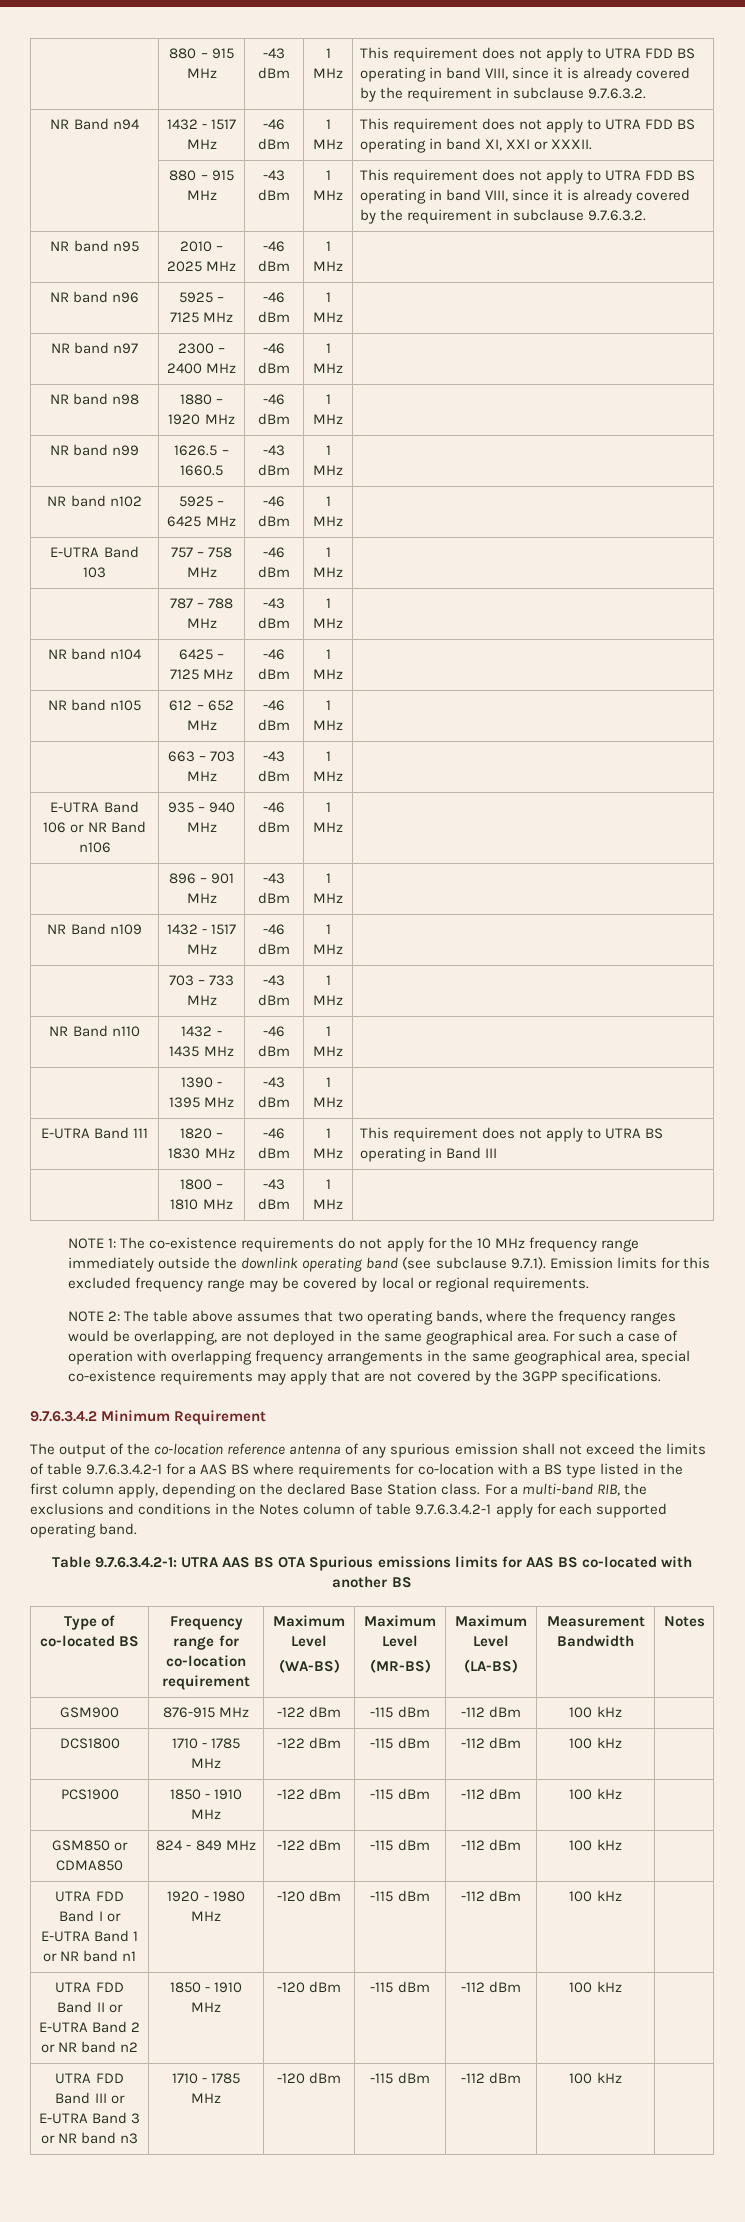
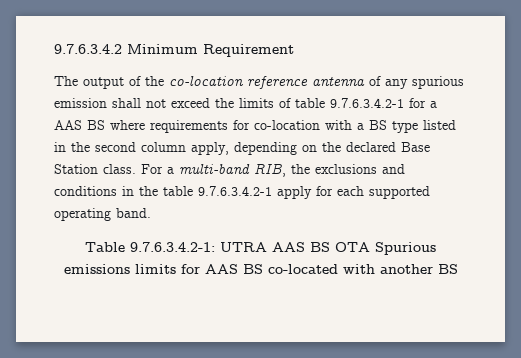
[169,48,234,59] [186,68,217,78] [263,48,285,59] [258,67,290,79] [325,48,331,58] [313,68,344,78] [360,47,696,62] [360,67,691,82] [360,87,647,102] [50,118,140,130] [166,119,237,130] [186,139,217,149] [263,119,285,130] [258,138,290,150] [325,119,331,129] [313,139,344,149] [360,118,696,133] [360,138,593,153] [169,170,234,181] [186,190,217,200] [263,170,285,181] [258,189,290,201] [325,170,331,180] [313,190,344,200] [360,169,696,184] [360,189,691,204] [360,209,647,224] [50,240,139,252] [179,241,224,252] [166,261,237,272] [263,241,285,252] [258,260,290,272] [325,241,331,251] [313,261,344,271] [49,291,140,303] [178,292,225,303] [169,312,234,323] [263,292,285,303] [258,311,290,323] [325,292,331,302] [313,312,344,322] [50,342,139,354] [177,343,226,354] [166,363,237,374] [263,343,285,354] [258,362,290,374] [325,343,331,353] [313,363,344,373] [49,393,140,405] [179,394,224,405] [168,414,235,425] [263,394,285,405] [258,413,290,425] [325,394,331,404] [313,414,344,424] [49,444,140,456] [174,445,229,456] [180,465,223,476] [263,445,285,456] [258,464,290,476] [325,445,331,455] [313,465,344,475] [47,495,142,507] [178,496,225,507] [167,516,236,527] [263,496,285,507] [258,515,290,527] [325,496,331,506] [313,516,344,526] [50,546,139,558] [83,567,106,578] [170,547,233,558] [186,567,217,577] [263,547,285,558] [258,566,290,578] [325,547,331,557] [313,567,344,577] [169,598,234,609] [186,618,217,628] [263,598,285,609] [258,617,290,629] [325,598,331,608] [313,618,344,628] [47,648,143,660] [178,649,225,660] [169,669,234,680] [263,649,285,660] [258,668,290,680] [325,649,331,659] [313,669,344,679] [47,699,142,711] [169,700,234,711] [186,720,217,730] [263,700,285,711] [258,719,290,731] [325,700,331,710] [313,720,344,730] [167,751,236,762] [186,771,217,781] [263,751,285,762] [258,770,290,782] [325,751,331,761] [313,771,344,781] [50,801,139,813] [43,821,146,833] [78,842,111,853] [167,802,236,813] [186,822,217,832] [263,802,285,813] [258,821,290,833] [325,802,331,812] [313,822,344,832] [168,873,235,884] [186,893,217,903] [263,873,285,884] [258,892,290,904] [325,873,331,883] [313,893,344,903] [47,923,142,935] [166,924,237,935] [186,944,217,954] [263,924,285,935] [258,943,290,955] [325,924,331,934] [313,944,344,954] [168,975,235,986] [186,995,217,1005] [263,975,285,986] [258,994,290,1006] [325,975,331,985] [313,995,344,1005] [49,1025,140,1037] [181,1026,222,1037] [169,1046,234,1057] [263,1026,285,1037] [258,1045,290,1057] [325,1026,331,1036] [313,1046,344,1056] [180,1077,223,1088] [168,1097,235,1108] [263,1077,285,1088] [258,1096,290,1108] [325,1077,331,1087] [313,1097,344,1107] [40,1127,149,1139] [179,1128,224,1139] [168,1148,235,1159] [263,1128,285,1139] [258,1147,290,1159] [325,1128,331,1138] [313,1148,344,1158] [360,1127,664,1142] [360,1147,498,1162] [179,1179,224,1190] [170,1199,233,1210] [263,1179,285,1190] [258,1198,290,1210] [325,1179,331,1189] [313,1199,344,1209] [68,1237,639,1252] [68,1257,710,1272] [68,1277,589,1292] [68,1310,676,1325] [68,1330,678,1345] [68,1350,690,1365] [68,1370,661,1385] | 880 – 915 MHz | -43 dBm | 1 MHz | This requirement does not apply to UTRA FDD BS operating in band VIII, since it is already covered by the requirement in subclause 9.7.6.3.2. // NR Band n94 | 1432 - 1517 MHz | -46 dBm | 1 MHz | This requirement does not apply to UTRA FDD BS operating in band XI, XXI or XXXII. // | 880 – 915 MHz | -43 dBm | 1 MHz | This requirement does not apply to UTRA FDD BS operating in band VIII, since it is already covered by the requirement in subclause 9.7.6.3.2. // NR band n95 | 2010 – 2025 MHz | -46 dBm | 1 MHz | // NR band n96 | 5925 – 7125 MHz | -46 dBm | 1 MHz | // NR band n97 | 2300 – 2400 MHz | -46 dBm | 1 MHz | // NR band n98 | 1880 – 1920 MHz | -46 dBm | 1 MHz | // NR band n99 | 1626.5 – 1660.5 | -43 dBm | 1 MHz | // NR band n102 | 5925 – 6425 MHz | -46 dBm | 1 MHz | // E-UTRA Band 103 | 757 – 758 MHz | -46 dBm | 1 MHz | // | 787 – 788 MHz | -43 dBm | 1 MHz | // NR band n104 | 6425 – 7125 MHz | -46 dBm | 1 MHz | // NR band n105 | 612 – 652 MHz | -46 dBm | 1 MHz | // | 663 – 703 MHz | -43 dBm | 1 MHz | // E-UTRA Band 106 or NR Band n106 | 935 – 940 MHz | -46 dBm | 1 MHz | // | 896 – 901 MHz | -43 dBm | 1 MHz | // NR Band n109 | 1432 - 1517 MHz | -46 dBm | 1 MHz | // | 703 – 733 MHz | -43 dBm | 1 MHz | // NR Band n110 | 1432 - 1435 MHz | -46 dBm | 1 MHz | // | 1390 - 1395 MHz | -43 dBm | 1 MHz | // E-UTRA Band 111 | 1820 – 1830 MHz | -46 dBm | 1 MHz | This requirement does not apply to UTRA BS operating in Band III // | 1800 – 1810 MHz | -43 dBm | 1 MHz | // NOTE 1: The co-existence requirements do not apply for the 10 MHz frequency range immediately outside the downlink operating band (see subclause 9.7.1). Emission limits for this excluded frequency range may be covered by local or regional requirements. // NOTE 2: The table above assumes that two operating bands, where the frequency ranges would be overlapping, are not deployed in the same geographical area. For such a case of operation with overlapping frequency arrangements in the same geographical area, special co-existence requirements may apply that are not covered by the 3GPP specifications. // -> (54, 49) none
[30,1483,58,1495] first -> [95,142,136,152] second
[259,1503,374,1515] Notes column of -> (158, 191) none
[63,1615,116,1630] [39,1635,140,1647] [169,1616,243,1630] [173,1635,239,1650] [166,1655,246,1667] [162,1675,250,1690] [273,1615,345,1627] [291,1635,327,1647] [278,1659,340,1673] [364,1615,437,1627] [382,1635,419,1647] [369,1659,431,1673] [455,1615,527,1627] [473,1635,510,1647] [464,1659,518,1673] [546,1616,645,1627] [557,1635,634,1647] [663,1616,705,1627] [60,1707,119,1718] [162,1707,250,1718] [276,1706,342,1718] [370,1706,430,1718] [460,1706,522,1718] [569,1706,622,1718] [59,1738,120,1749] [171,1738,241,1749] [191,1758,221,1768] [276,1737,342,1749] [370,1737,430,1749] [460,1737,522,1749] [569,1737,622,1749] [60,1789,119,1800] [169,1789,243,1800] [191,1809,221,1819] [276,1788,342,1800] [370,1788,430,1800] [460,1788,522,1800] [569,1788,622,1800] [51,1840,129,1851] [56,1860,123,1871] [156,1840,256,1851] [276,1839,342,1851] [370,1839,430,1851] [460,1839,522,1851] [569,1839,622,1851] [55,1891,124,1902] [59,1910,121,1922] [40,1930,139,1942] [42,1950,137,1962] [167,1891,245,1902] [191,1911,221,1921] [276,1890,342,1902] [370,1890,430,1902] [460,1890,522,1902] [569,1890,622,1902] [55,1982,124,1993] [57,2001,123,2013] [38,2021,141,2033] [40,2041,139,2053] [169,1982,243,1993] [191,2002,221,2012] [276,1981,342,1993] [370,1981,430,1993] [460,1981,522,1993] [569,1981,622,1993] [55,2073,124,2084] [55,2092,125,2104] [38,2112,141,2124] [40,2132,139,2144] [171,2073,241,2084] [191,2093,221,2103] [276,2072,342,2084] [370,2072,430,2084] [460,2072,522,2084] [569,2072,622,2084] // Type of co-located BS | Frequency range for co-location requirement | Maximum Level // (WA-BS) | Maximum Level // (MR-BS) | Maximum Level // (LA-BS) | Measurement Bandwidth | Notes // GSM900 | 876-915 MHz | -122 dBm | -115 dBm | -112 dBm | 100 kHz | // DCS1800 | 1710 - 1785 MHz | -122 dBm | -115 dBm | -112 dBm | 100 kHz | // PCS1900 | 1850 - 1910 MHz | -122 dBm | -115 dBm | -112 dBm | 100 kHz | // GSM850 or CDMA850 | 824 - 849 MHz | -122 dBm | -115 dBm | -112 dBm | 100 kHz | // UTRA FDD Band I or E-UTRA Band 1 or NR band n1 | 1920 - 1980 MHz | -120 dBm | -115 dBm | -112 dBm | 100 kHz | // UTRA FDD Band II or E-UTRA Band 2 or NR band n2 | 1850 - 1910 MHz | -120 dBm | -115 dBm | -112 dBm | 100 kHz | // UTRA FDD Band III or E-UTRA Band 3 or NR band n3 | 1710 - 1785 MHz | -120 dBm | -115 dBm | -112 dBm | 100 kHz | -> (458, 269) none

